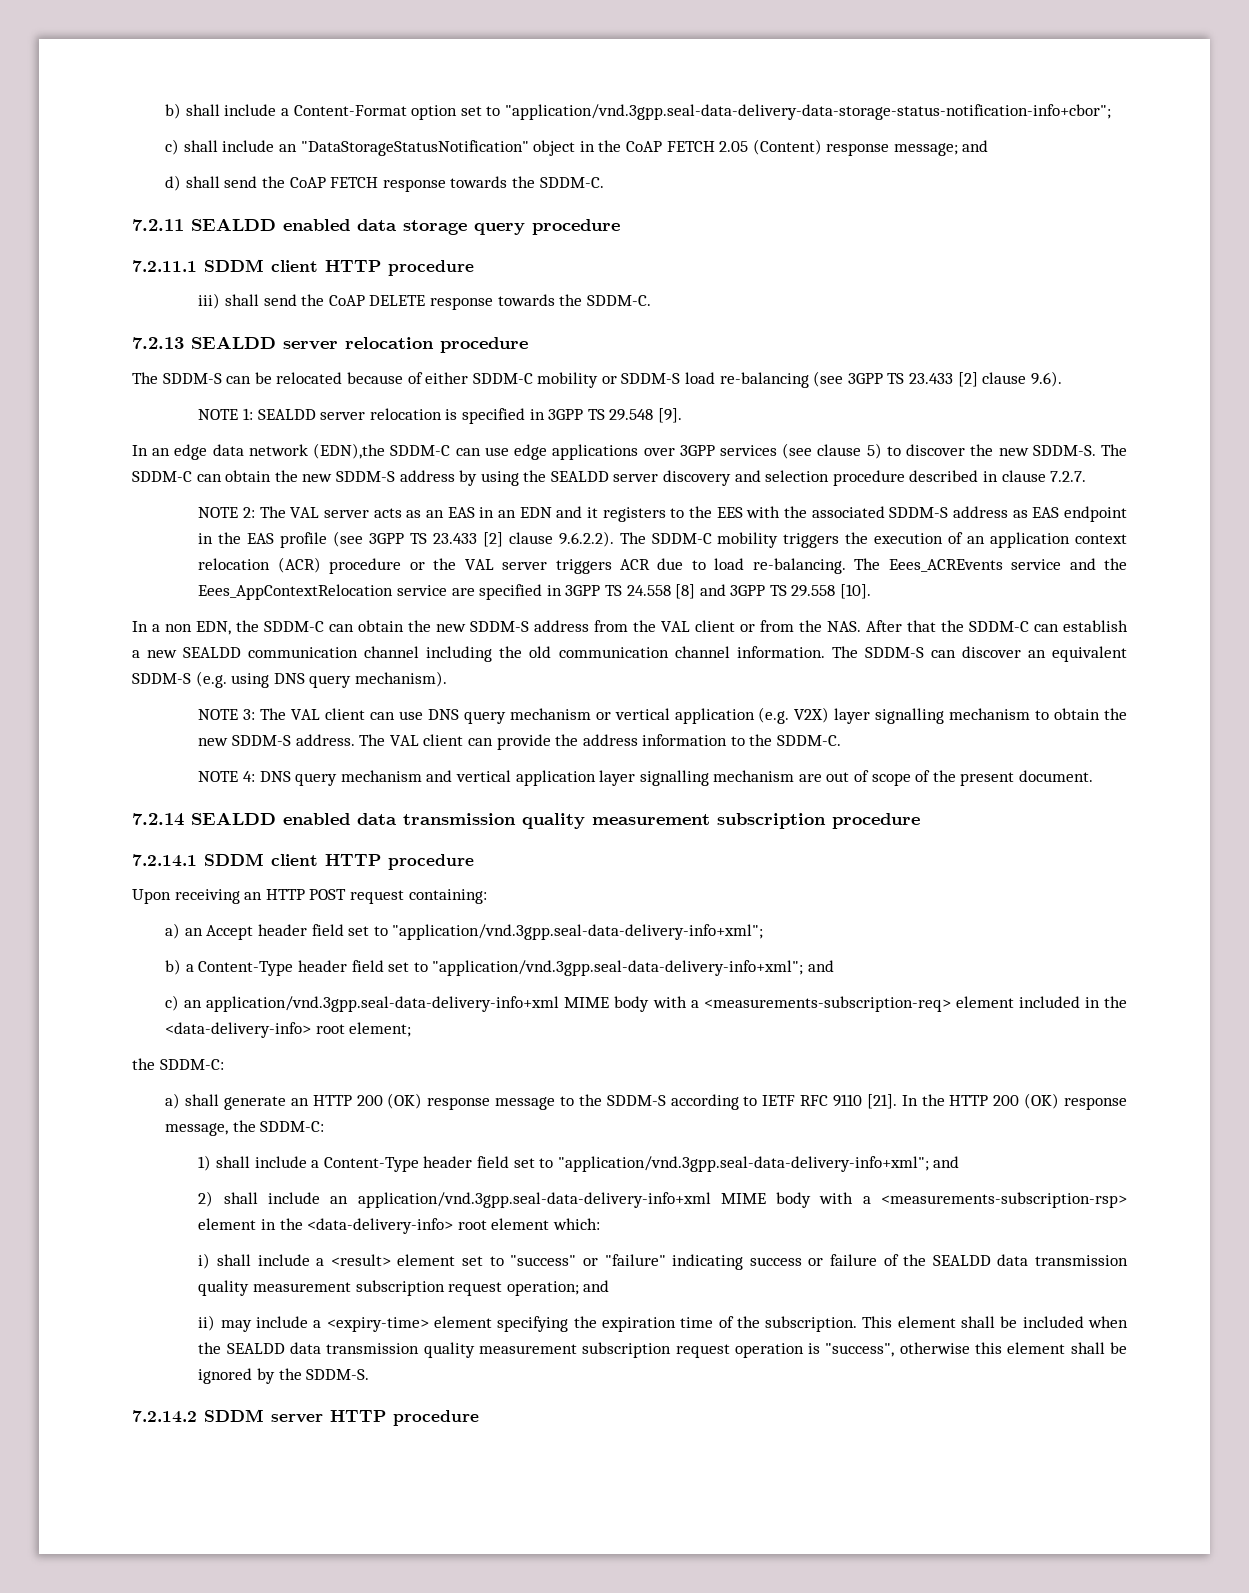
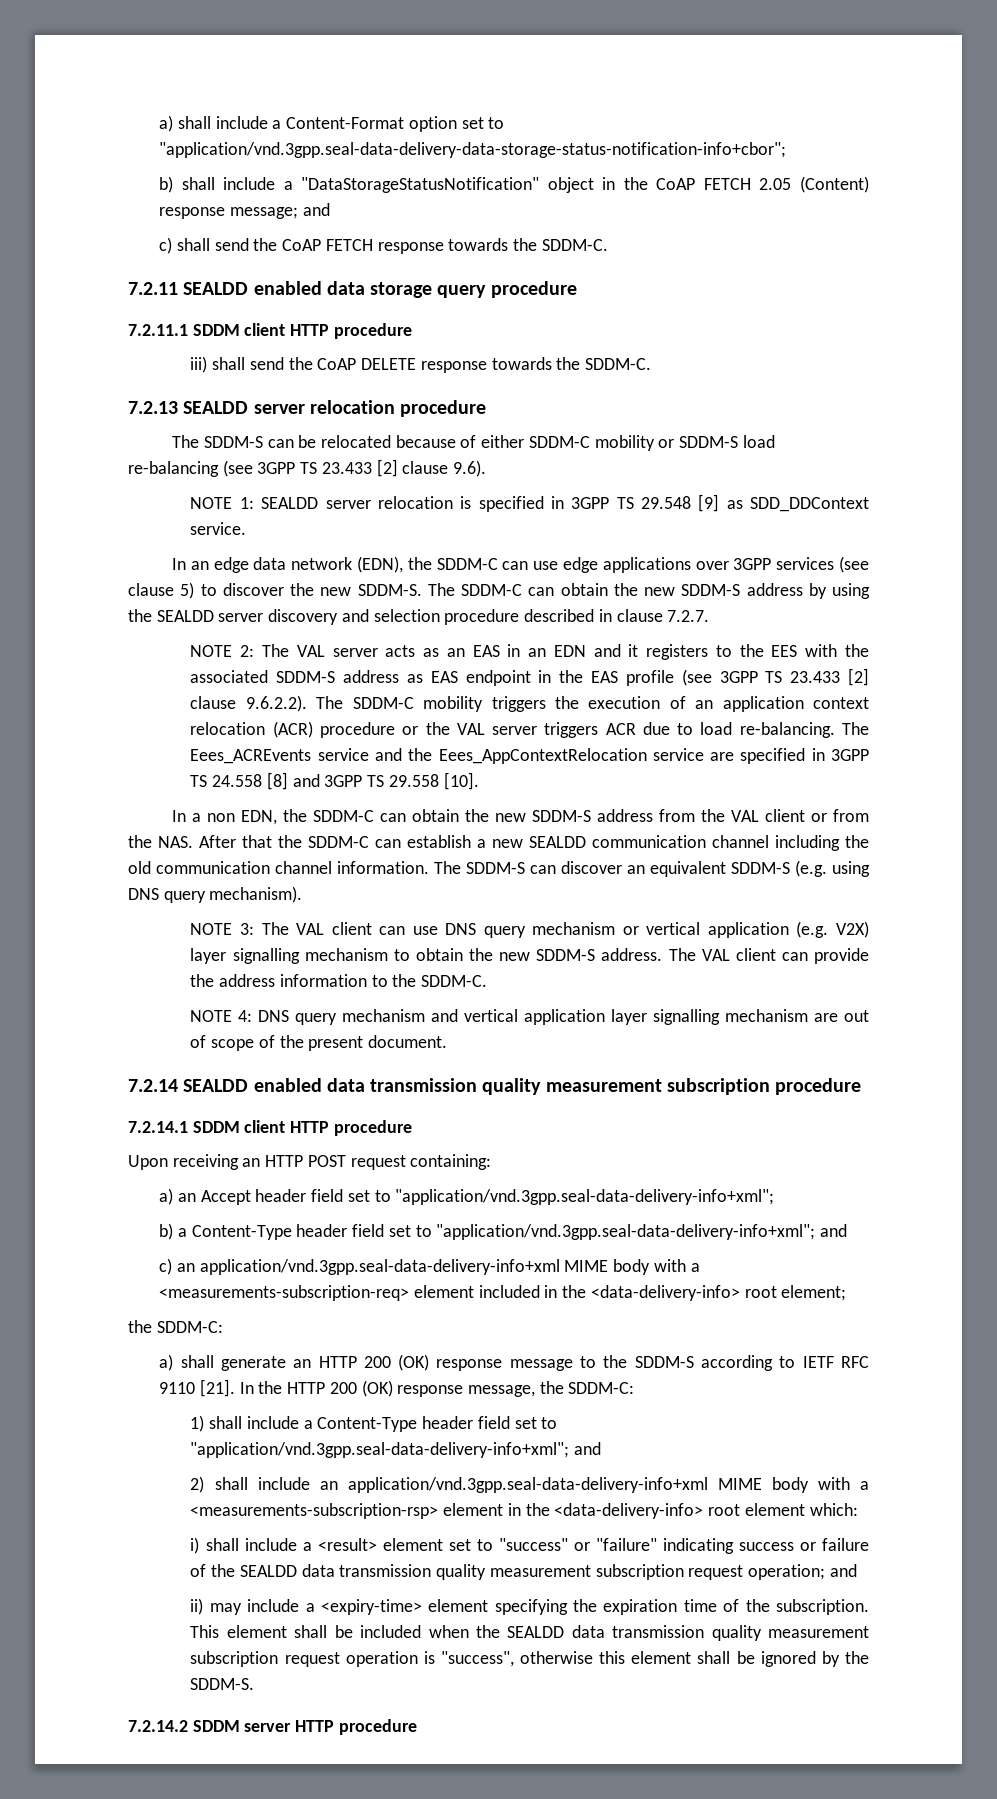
[165,103,182,119] b) -> [159,115,174,132] a)
[165,139,297,155] c) shall include an -> [159,176,293,193] b) shall include a
[165,175,182,191] d) -> [159,237,173,254] c)
[657,408,682,423] [9]. -> [698,494,869,512] [190,522,247,535] [9] as SDD_DDContext service.
[313,443,386,459] (EDN),the -> [357,556,432,573] (EDN), the

